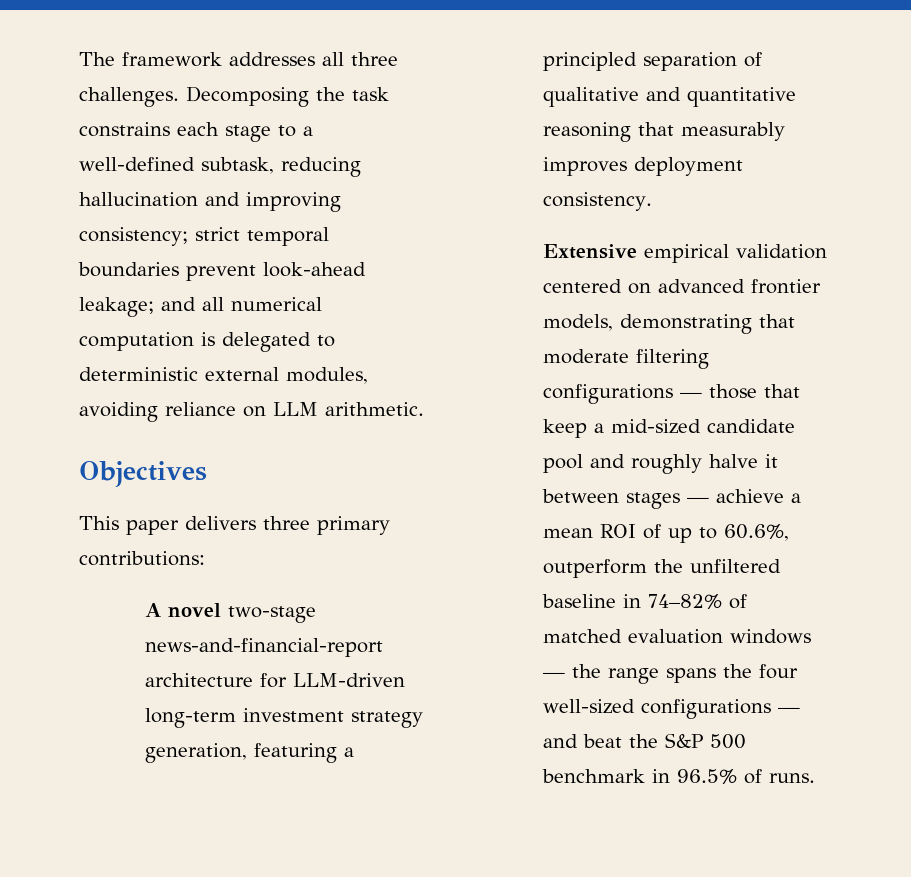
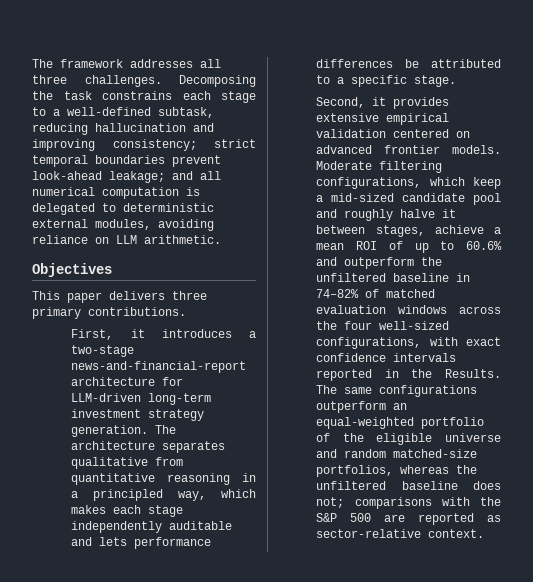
[79,551,205,566] [145,603,222,617] contributions: // A novel -> [88,307,186,316] [71,329,256,340] contributions. // First, it introduces a
[145,743,355,763] [543,52,763,71] [543,87,797,107] [543,122,786,142] [543,157,744,176] [543,192,653,211] [543,244,638,259] generation, featuring a principled separation of qualitative and quantitative reasoning that measurably improves deployment consistency. // Extensive -> [71,425,177,437] [71,441,226,453] [71,457,184,469] [71,473,256,485] [71,489,256,501] [71,505,184,517] [71,521,233,533] [71,537,212,549] [316,59,501,68] [316,75,457,87] [316,97,450,109] [316,113,380,122] generation. The architecture separates qualitative from quantitative reasoning in a principled way, which makes each stage independently auditable and lets performance differences be attributed to a specific stage. // Second, it provides extensive
[543,314,796,334] [543,349,710,369] [543,384,801,404] models, demonstrating that moderate filtering configurations — those that -> [452,145,501,154] [316,161,443,173] [316,177,465,189] models. Moderate filtering configurations, which
[626,492,710,509] stages — -> [375,225,425,237] stages,
[724,524,790,541] 60.6%, -> [466,241,502,250] [316,257,338,266] 60.6% and
[543,664,799,684] [543,699,801,719] [543,733,747,749] [542,769,816,784] — the range spans the four well-sized configurations — and beat the S&P 500 benchmark in 96.5% of runs. -> [459,306,501,314] [316,321,450,330] [316,337,501,349] [316,353,457,362] [316,369,501,381] [316,385,478,397] [316,401,408,413] [316,417,485,429] [316,433,501,445] [316,449,478,458] [316,465,478,477] [316,481,501,490] [316,497,501,509] [316,513,501,525] [316,529,485,538] across the four well-sized configurations, with exact confidence intervals reported in the Results. The same configurations outperform an equal-weighted portfolio of the eligible universe and random matched-size portfolios, whereas the unfiltered baseline does not; comparisons with the S&P 500 are reported as sector-relative context.

